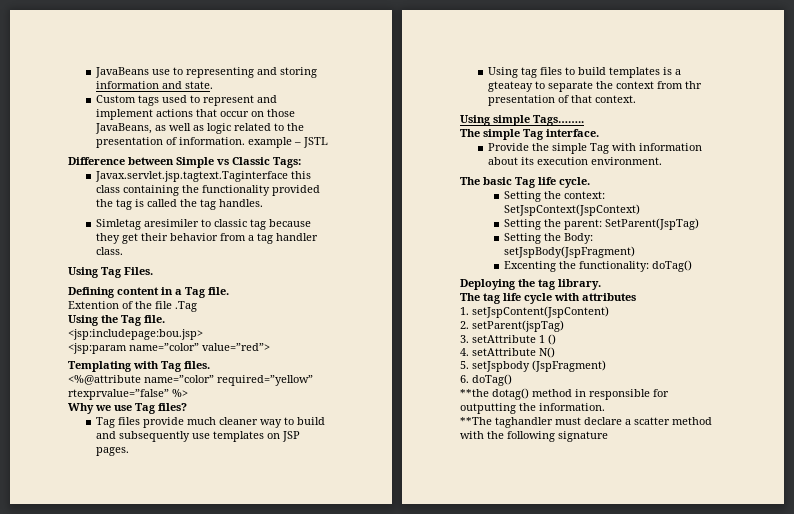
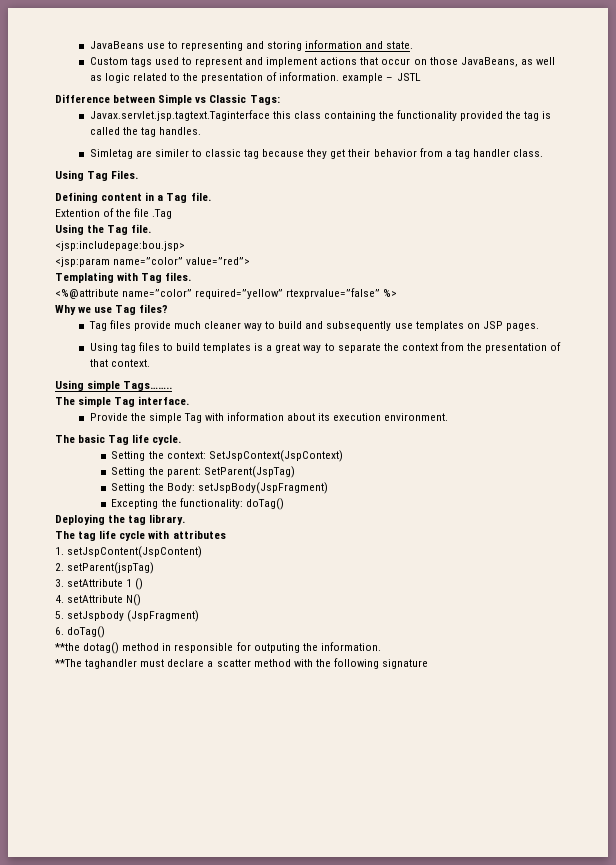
[144,219,200,227] aresimiler -> [135,149,189,157] are similer
[488,81,534,92] gteateay -> [275,343,322,353] great way
[685,81,703,89] thr -> [467,343,483,351] the
[504,261,557,272] Excenting -> [111,499,159,509] Excepting
[460,403,516,414] outputting -> [253,643,300,653] outputing

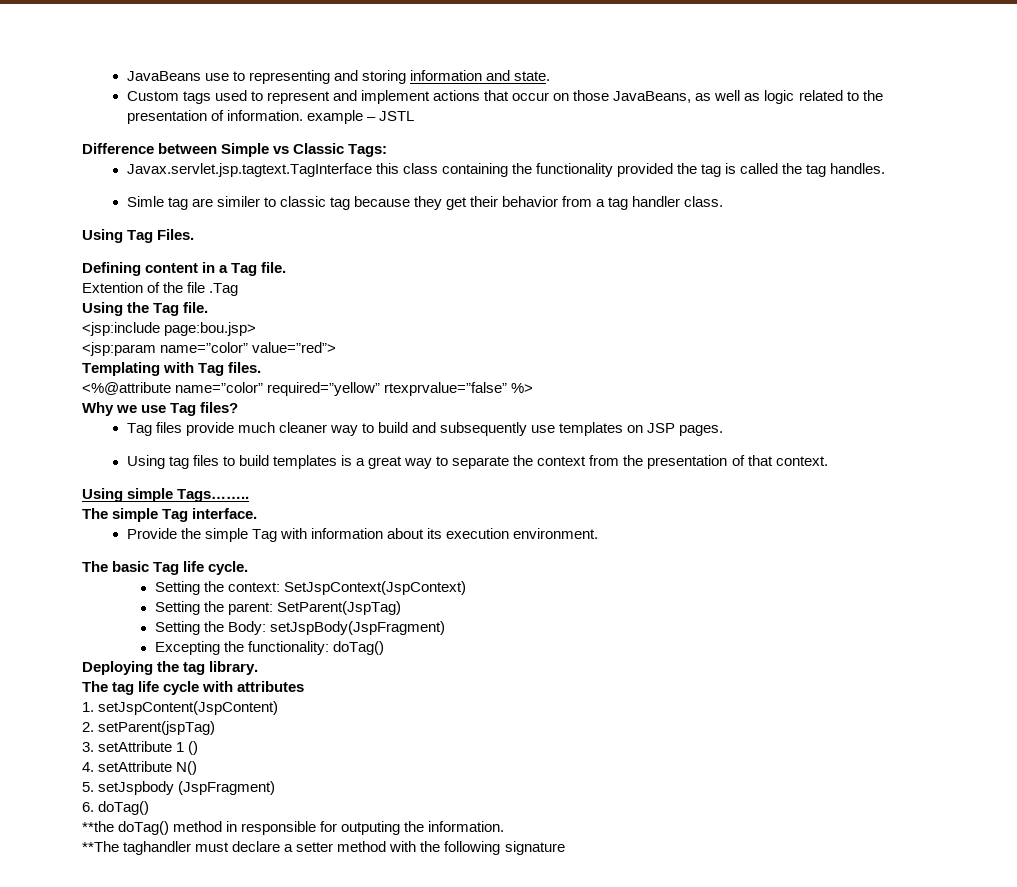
[89,110,270,121] Javax.servlet.jsp.tagtext.Taginterface -> [126,163,372,177] Javax.servlet.jsp.tagtext.TagInterface
[89,149,133,159] Simletag -> [126,196,188,210] Simle tag
[55,241,185,251] <jsp:includepage:bou.jsp> -> [82,322,257,336] <jsp:include page:bou.jsp>
[83,642,120,654] dotag() -> [118,821,170,835] doTag()
[216,659,251,667] scatter -> [296,842,334,852] setter

